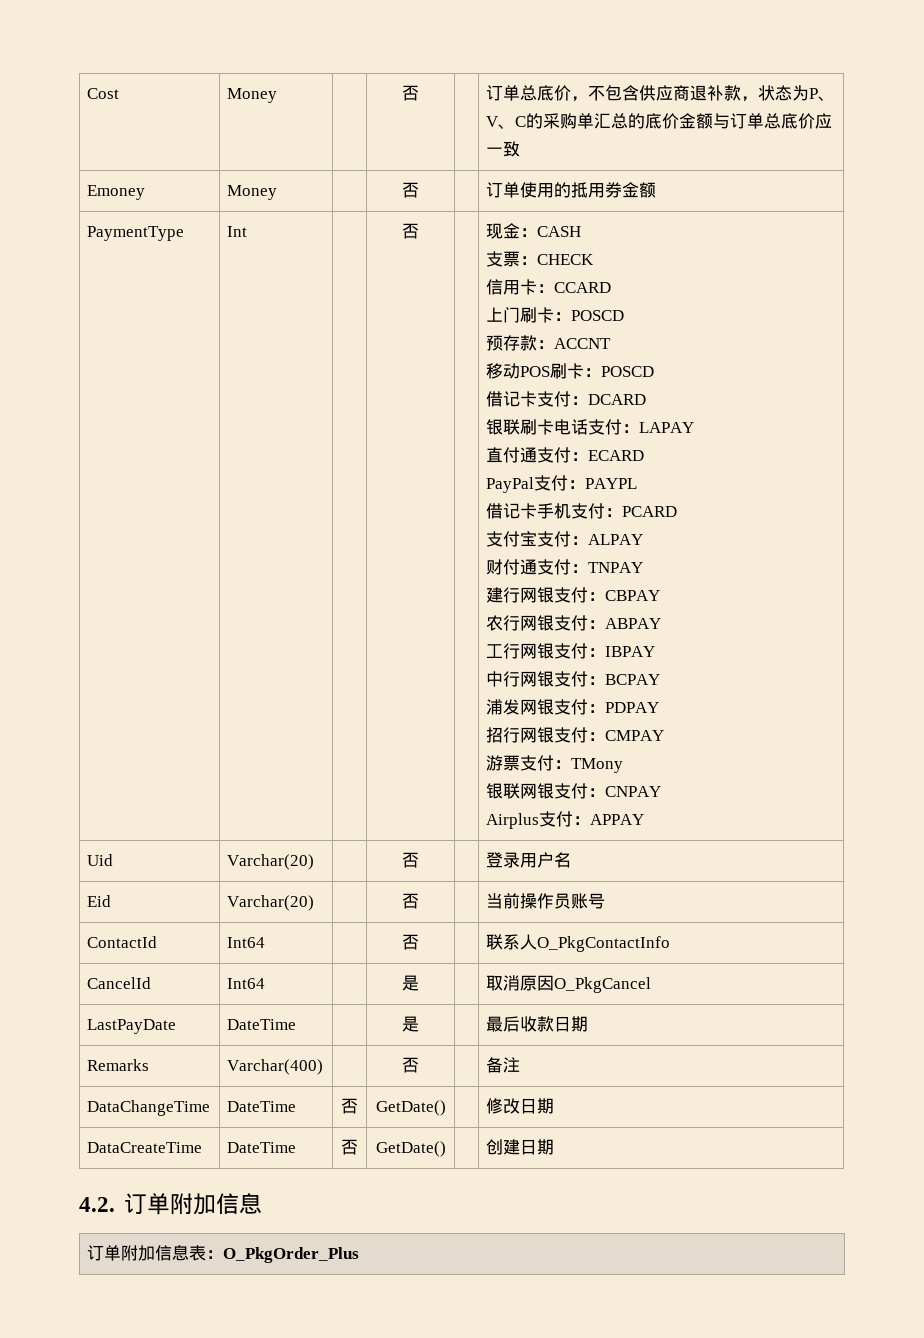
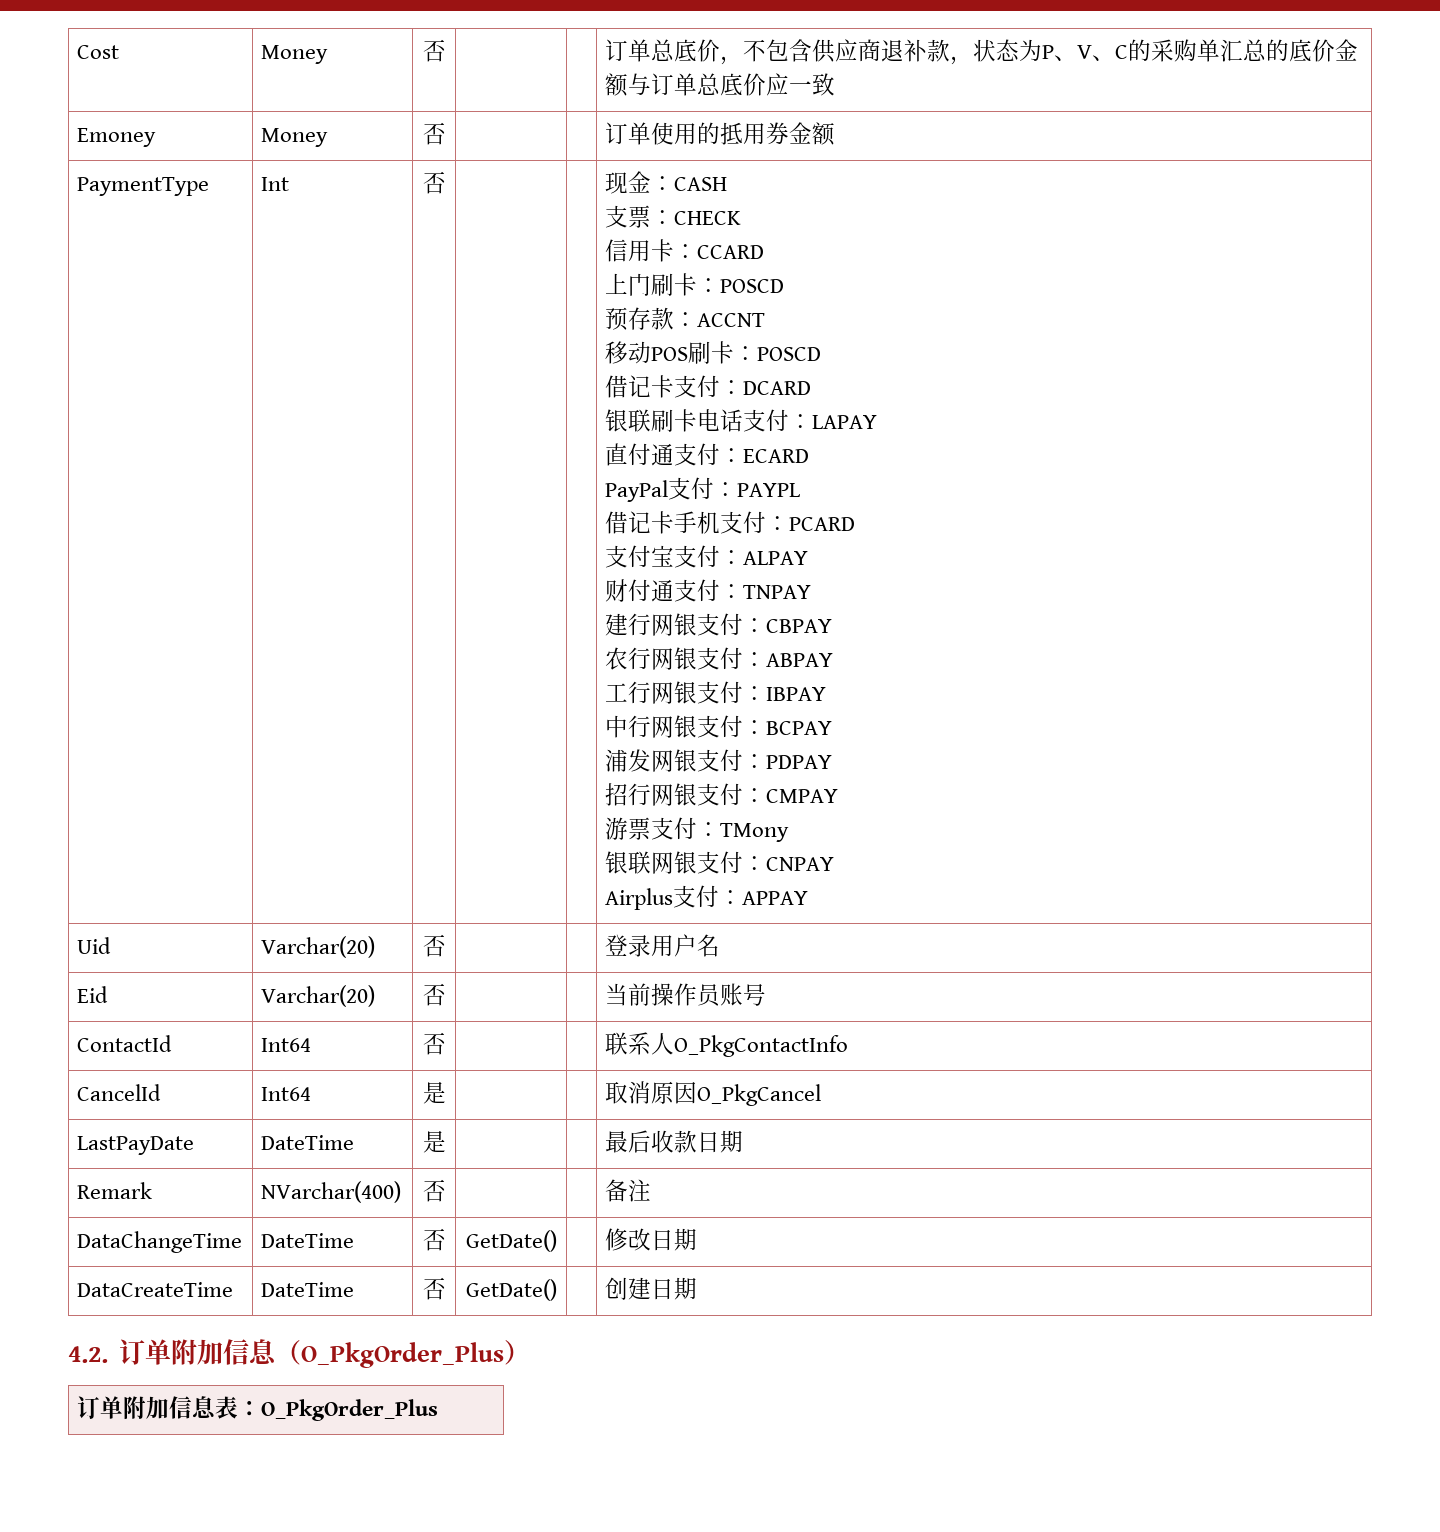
[402,85,419,101] | 否 -> [422,39,446,62] 否 |
[402,182,419,198] | 否 -> [422,122,446,145] 否 |
[402,223,419,239] | 否 -> [422,171,446,194] 否 |
[402,852,419,868] | 否 -> [422,934,446,957] 否 |
[402,893,419,909] | 否 -> [422,983,446,1006] 否 |
[402,934,419,950] | 否 -> [422,1032,446,1055] 否 |
[402,975,419,991] | 是 -> [422,1081,446,1104] 是 |
[402,1016,419,1032] | 是 -> [422,1130,446,1153] 是 |
[87,1059,150,1071] [227,1059,324,1075] [402,1057,419,1073] Remarks | Varchar(400) | | 否 | | -> [77,1182,153,1199] [261,1181,402,1203] [422,1179,446,1202] Remark | NVarchar(400) | 否 | | |
(262, 1203) none -> [275,1340,531,1368] （O_PkgOrder_Plus）

